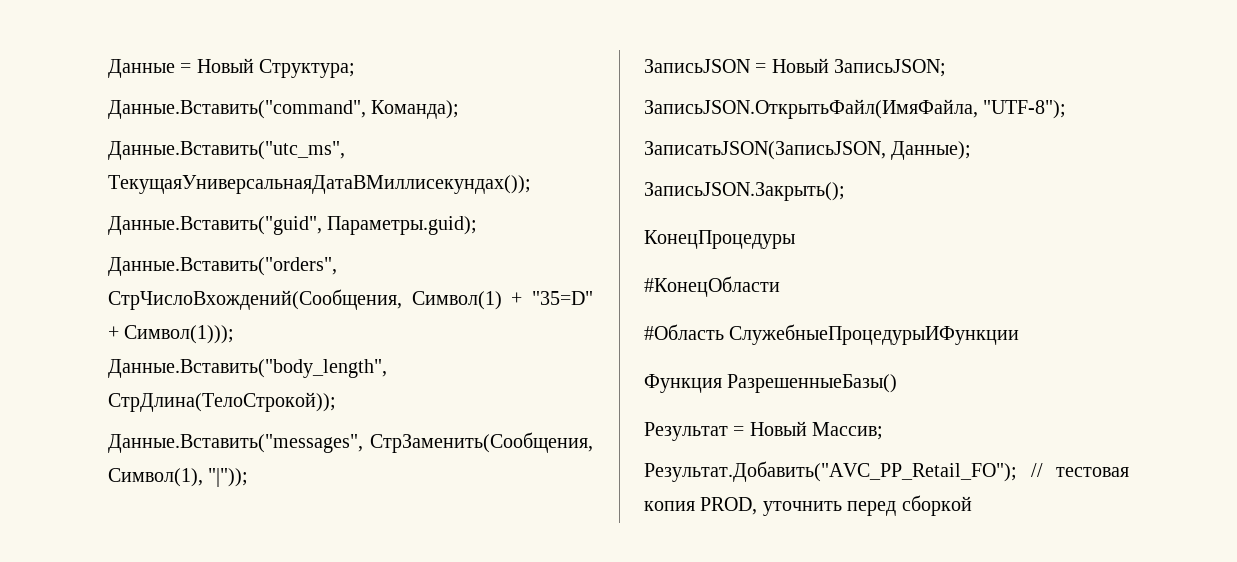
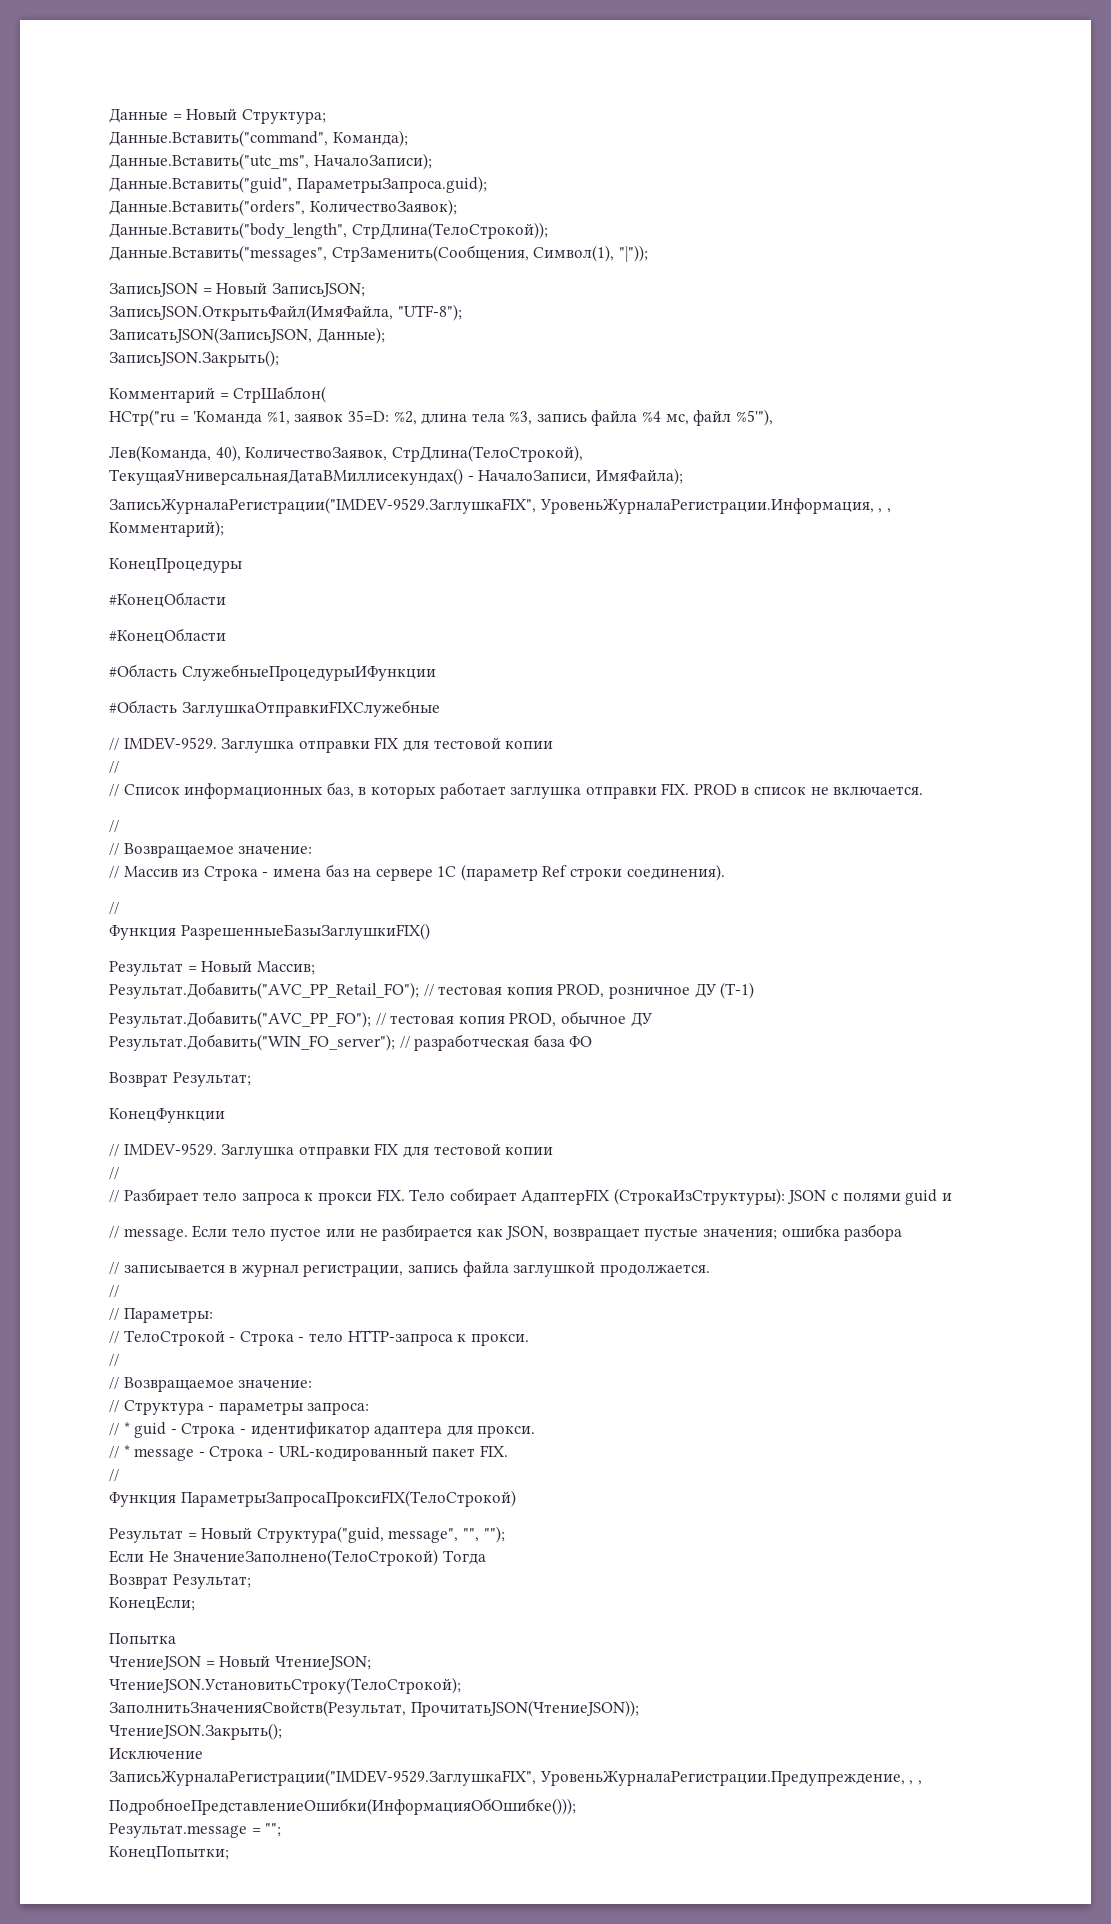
[108,175,531,194] ТекущаяУниверсальнаяДатаВМиллисекундах()); -> [313,153,432,170] НачалоЗаписи);
[327,216,478,235] Параметры.guid); -> [296,176,487,193] ПараметрыЗапроса.guid);
[108,289,593,310] [108,325,235,344] СтрЧислоВхождений(Сообщения, Символ(1) + "35=D" + Символ(1))); -> [309,199,457,216] КоличествоЗаявок);
(845, 191) none -> [109,386,327,403] [109,409,773,426] [109,445,583,462] [109,468,683,485] [109,497,891,514] [109,520,224,537] // Комментарий = СтрШаблон( // НСтр("ru = 'Команда %1, заявок 35=D: %2, длина тела %3, запись файла %4 мс, файл %5'"), // Лев(Команда, 40), КоличествоЗаявок, СтрДлина(ТелоСтрокой), // ТекущаяУниверсальнаяДатаВМиллисекундах() - НачалоЗаписи, ИмяФайла); // ЗаписьЖурналаРегистрации("IMDEV-9529.ЗаглушкаFIX", УровеньЖурналаРегистрации.Информация, , , Комментарий);
(780, 286) none -> [109,628,226,644] // #КонецОбласти
[644,374,898,393] // Функция РазрешенныеБазы() -> [109,700,440,717] [109,737,554,753] [109,761,119,773] [109,782,924,799] [109,820,119,832] [109,843,313,858] [109,864,725,881] [109,902,119,914] [109,923,430,940] // #Область ЗаглушкаОтправкиFIXСлужебные // // IMDEV-9529. Заглушка отправки FIX для тестовой копии // // // // Список информационных баз, в которых работает заглушка отправки FIX. PROD в список не включается. // // // // Возвращаемое значение: // // Массив из Строка - имена баз на сервере 1С (параметр Ref строки соединения). // // // Функция РазрешенныеБазыЗаглушкиFIX()
[762,495,972,516] уточнить перед сборкой -> [608,982,755,999] [109,1011,653,1028] [109,1034,593,1051] [109,1072,251,1087] [109,1108,225,1123] [109,1143,554,1159] [109,1167,119,1179] [109,1188,952,1205] [109,1224,903,1241] [109,1261,710,1277] [109,1285,119,1297] [109,1308,213,1323] [109,1330,529,1346] [109,1354,119,1366] [109,1377,313,1392] [109,1400,370,1415] [109,1422,536,1438] [109,1445,508,1461] [109,1469,119,1481] [109,1490,516,1507] [109,1526,505,1543] [109,1549,486,1566] [109,1574,251,1589] [109,1596,195,1611] [109,1633,176,1644] [109,1655,371,1670] [109,1677,461,1694] [109,1700,639,1717] [109,1723,282,1740] [109,1748,203,1759] [109,1769,922,1786] [109,1798,576,1815] [109,1823,282,1838] [109,1846,229,1860] розничное ДУ (Т-1) // Результат.Добавить("AVC_PP_FO"); // тестовая копия PROD, обычное ДУ // Результат.Добавить("WIN_FO_server"); // разработческая база ФО // Возврат Результат; // КонецФункции // // IMDEV-9529. Заглушка отправки FIX для тестовой копии // // // // Разбирает тело запроса к прокси FIX. Тело собирает АдаптерFIX (СтрокаИзСтруктуры): JSON с полями guid и // // message. Если тело пустое или не разбирается как JSON, возвращает пустые значения; ошибка разбора // // записывается в журнал регистрации, запись файла заглушкой продолжается. // // // // Параметры: // // ТелоСтрокой - Строка - тело HTTP-запроса к прокси. // // // // Возвращаемое значение: // // Структура - параметры запроса: // // * guid - Строка - идентификатор адаптера для прокси. // // * message - Строка - URL-кодированный пакет FIX. // // // Функция ПараметрыЗапросаПроксиFIX(ТелоСтрокой) // Результат = Новый Структура("guid, message", "", ""); // Если Не ЗначениеЗаполнено(ТелоСтрокой) Тогда // Возврат Результат; // КонецЕсли; // Попытка // ЧтениеJSON = Новый ЧтениеJSON; // ЧтениеJSON.УстановитьСтроку(ТелоСтрокой); // ЗаполнитьЗначенияСвойств(Результат, ПрочитатьJSON(ЧтениеJSON)); // ЧтениеJSON.Закрыть(); // Исключение // ЗаписьЖурналаРегистрации("IMDEV-9529.ЗаглушкаFIX", УровеньЖурналаРегистрации.Предупреждение, , , // ПодробноеПредставлениеОшибки(ИнформацияОбОшибке())); // Результат.message = ""; // КонецПопытки;

